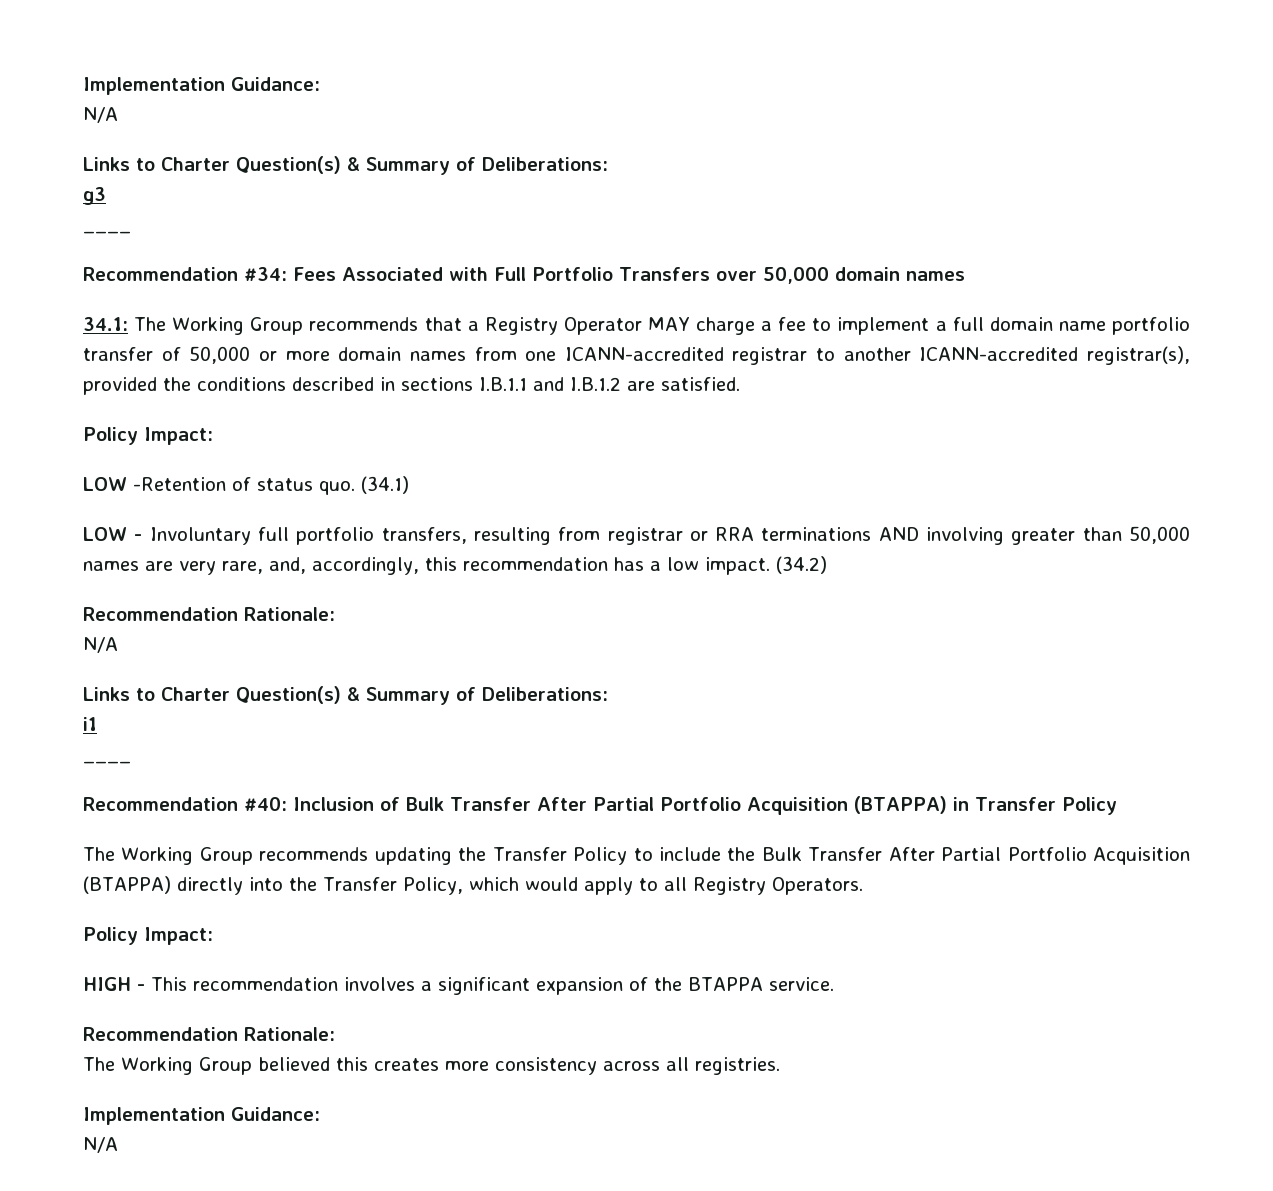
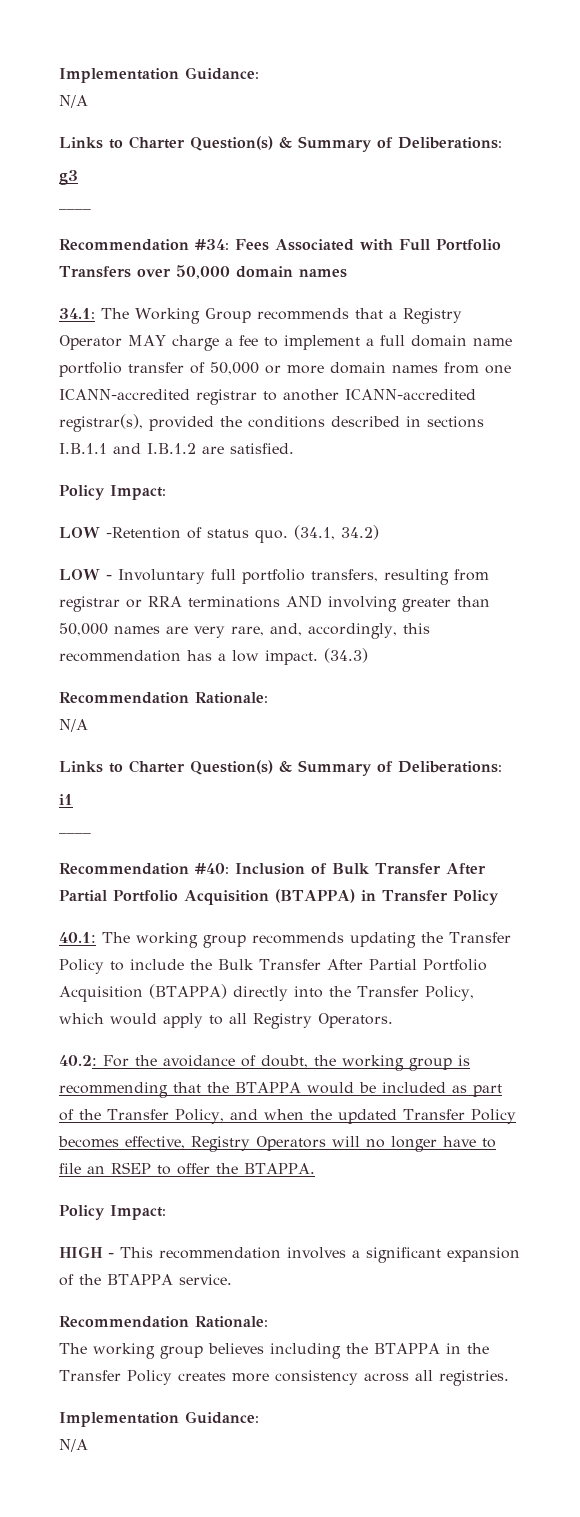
[361,476,409,494] (34.1) -> [294,525,379,540] (34.1, 34.2)
[776,556,827,574] (34.2) -> [324,648,368,663] (34.3)
[83,847,253,865] The Working Group -> [59,932,246,948] 40.1: The working group
(863, 886) none -> [59,1055,470,1071] [59,1082,502,1098] [59,1109,516,1124] [58,1136,496,1152] [59,1162,315,1175] // 40.2: For the avoidance of doubt, the working group is recommending that the BTAPPA would be included as part of the Transfer Policy, and when the updated Transfer Policy becomes effective, Registry Operators will no longer have to file an RSEP to offer the BTAPPA.
[121,1057,368,1075] Working Group believed this -> [93,1343,489,1359] [59,1370,172,1385] working group believes including the BTAPPA in the Transfer Policy

